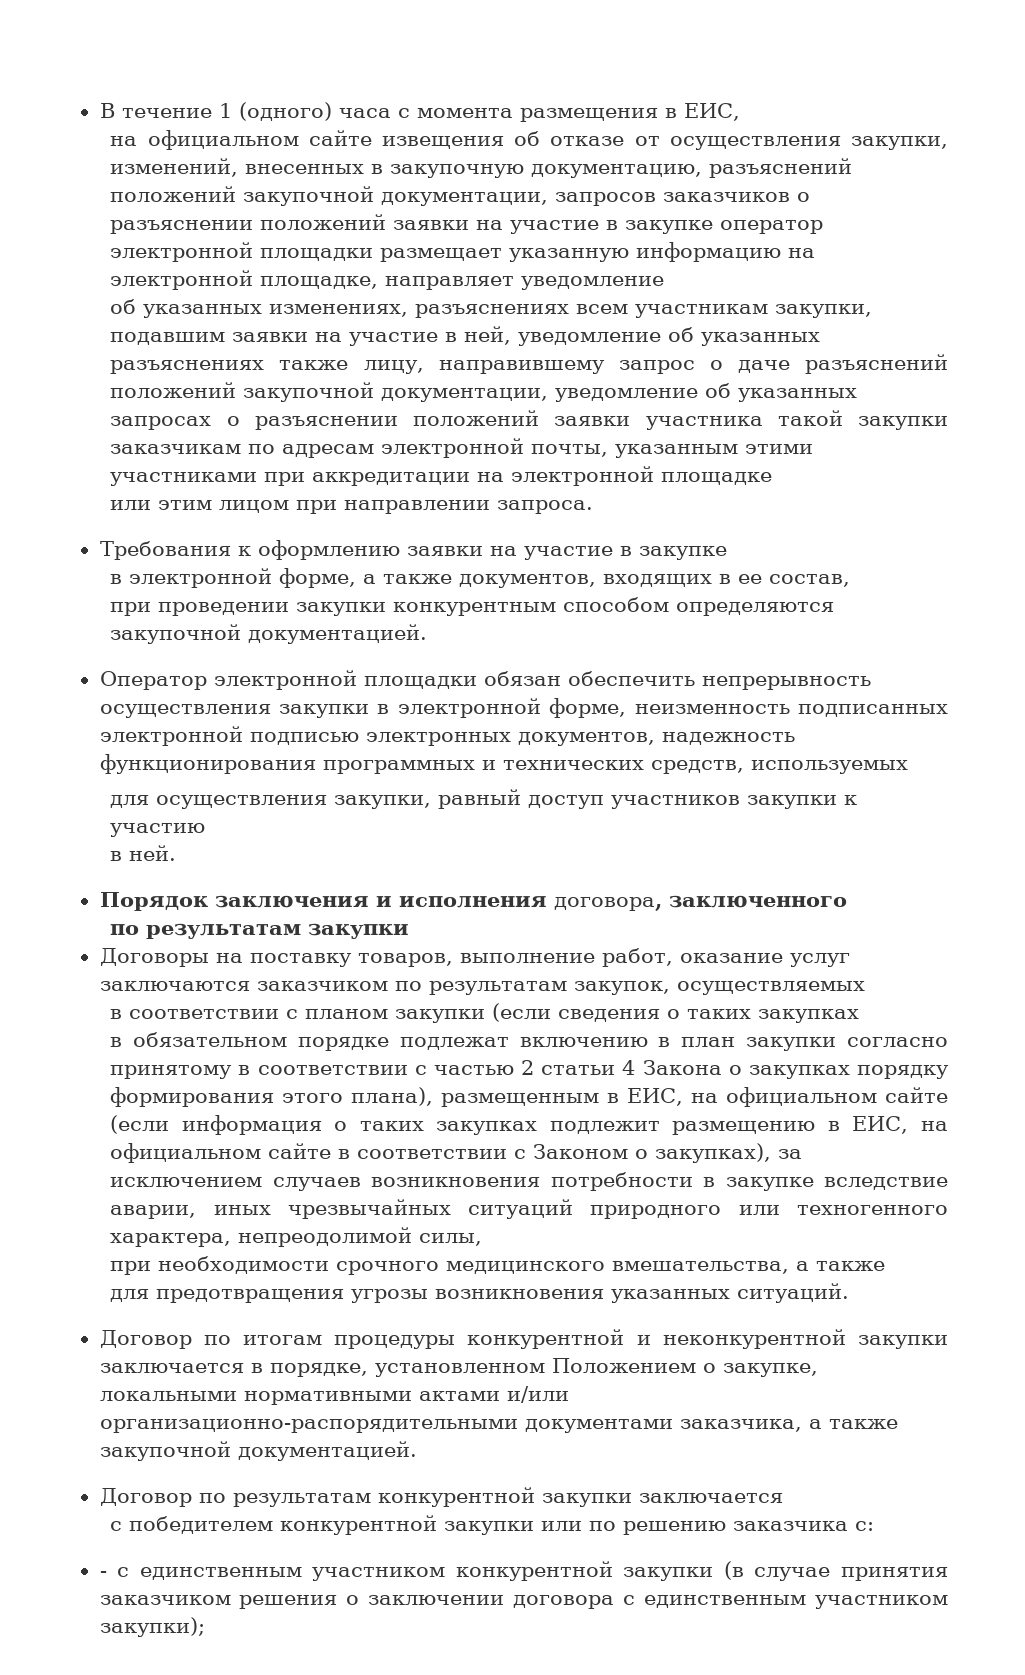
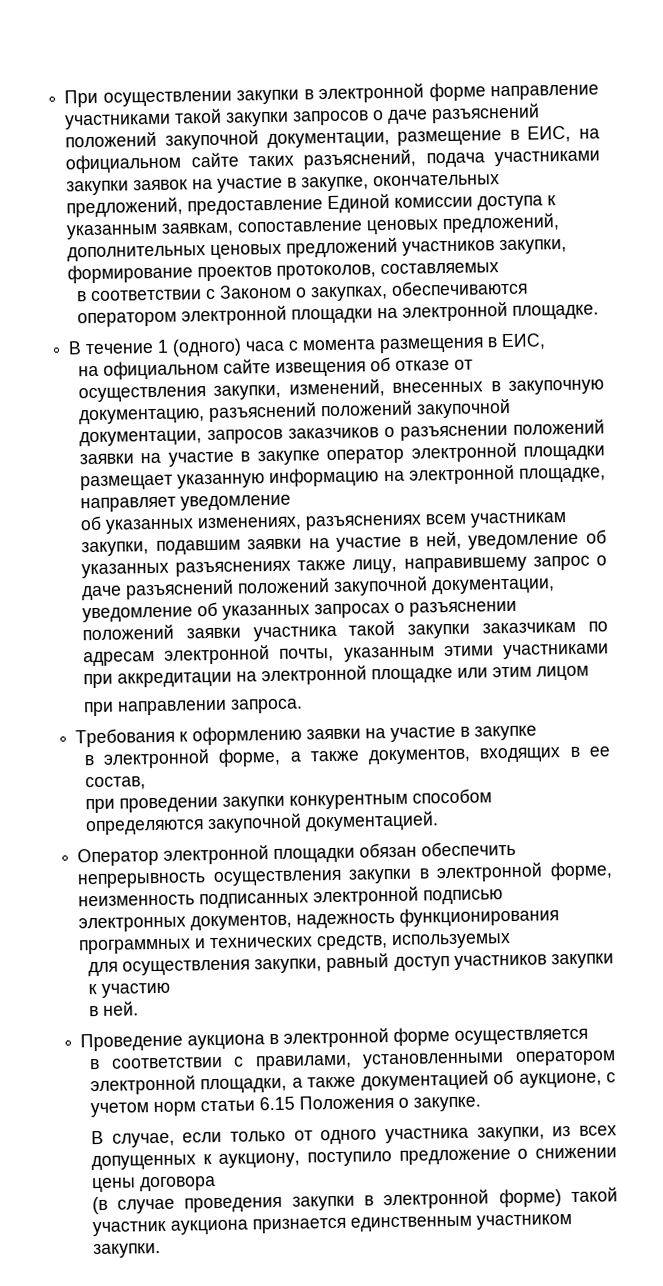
(99, 110) none -> [64,82,599,108] [65,103,541,130] [65,125,600,150] [65,149,600,174] [66,174,501,196] [66,193,557,218] [66,213,561,240] [67,237,568,262] [67,262,500,284] [76,279,528,302] [76,301,599,328] При осуществлении закупки в электронной форме направление участниками такой закупки запросов о даче разъяснений положений закупочной документации, размещение в ЕИС, на официальном сайте таких разъяснений, подача участниками закупки заявок на участие в закупке, окончательных предложений, предоставление Единой комиссии доступа к указанным заявкам, сопоставление ценовых предложений, дополнительных ценовых предложений участников закупки, формирование проектов протоколов, составляемых // в соответствии с Законом о закупках, обеспечиваются оператором электронной площадки на электронной площадке. //
(773, 478) // -> (453, 675) none
(290, 506) none -> (589, 673) //
[99,892,847,911] [110,923,410,939] [99,948,850,967] [99,981,865,995] [110,1003,860,1023] [110,1032,948,1051] [110,1060,950,1079] [110,1087,948,1107] [110,1115,948,1135] [110,1143,803,1163] [110,1172,949,1191] [110,1199,949,1219] [110,1227,483,1247] [110,1256,886,1275] [110,1283,850,1303] [99,1329,949,1349] [99,1358,818,1377] [99,1386,569,1405] [99,1419,898,1433] [99,1441,417,1461] [99,1487,783,1507] [110,1515,875,1535] [99,1561,948,1581] [99,1595,948,1609] [99,1617,205,1637] Порядок заключения и исполнения договора, заключенного // по результатам закупки // Договоры на поставку товаров, выполнение работ, оказание услуг заключаются заказчиком по результатам закупок, осуществляемых // в соответствии с планом закупки (если сведения о таких закупках // в обязательном порядке подлежат включению в план закупки согласно принятому в соответствии с частью 2 статьи 4 Закона о закупках порядку формирования этого плана), размещенным в ЕИС, на официальном сайте (если информация о таких закупках подлежит размещению в ЕИС, на официальном сайте в соответствии с Законом о закупках), за исключением случаев возникновения потребности в закупке вследствие аварии, иных чрезвычайных ситуаций природного или техногенного характера, непреодолимой силы, // при необходимости срочного медицинского вмешательства, а также // для предотвращения угрозы возникновения указанных ситуаций. // Договор по итогам процедуры конкурентной и неконкурентной закупки заключается в порядке, установленном Положением о закупке, локальными нормативными актами и/или организационно-распорядительными документами заказчика, а также закупочной документацией. // Договор по результатам конкурентной закупки заключается // с победителем конкурентной закупки или по решению заказчика с: // - с единственным участником конкурентной закупки (в случае принятия заказчиком решения о заключении договора с единственным участником закупки); -> [80,1027,589,1052] [89,1050,616,1071] [89,1069,616,1096] [89,1095,481,1118] [90,1125,617,1148] [90,1147,617,1171] [91,1176,216,1193] [91,1187,618,1215] [91,1214,572,1237] [92,1242,161,1259] Проведение аукциона в электронной форме осуществляется // в соответствии с правилами, установленными оператором электронной площадки, а также документацией об аукционе, с учетом норм статьи 6.15 Положения о закупке. // В случае, если только от одного участника закупки, из всех допущенных к аукциону, поступило предложение о снижении цены договора // (в случае проведения закупки в электронной форме) такой участник аукциона признается единственным участником закупки.

